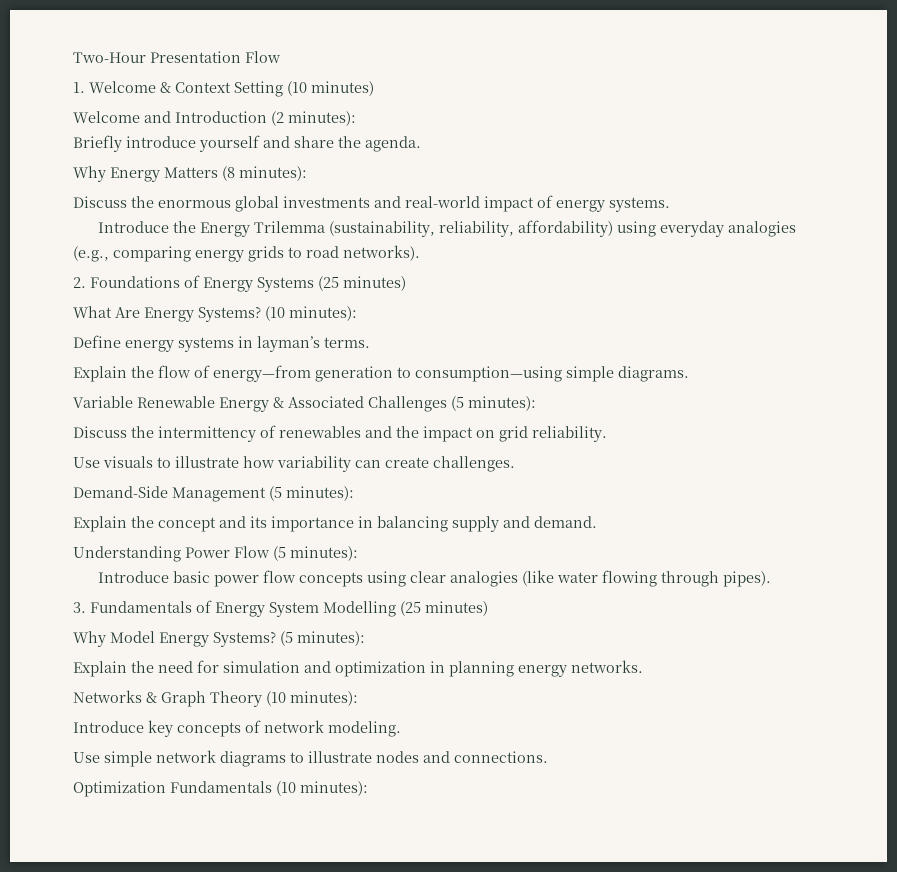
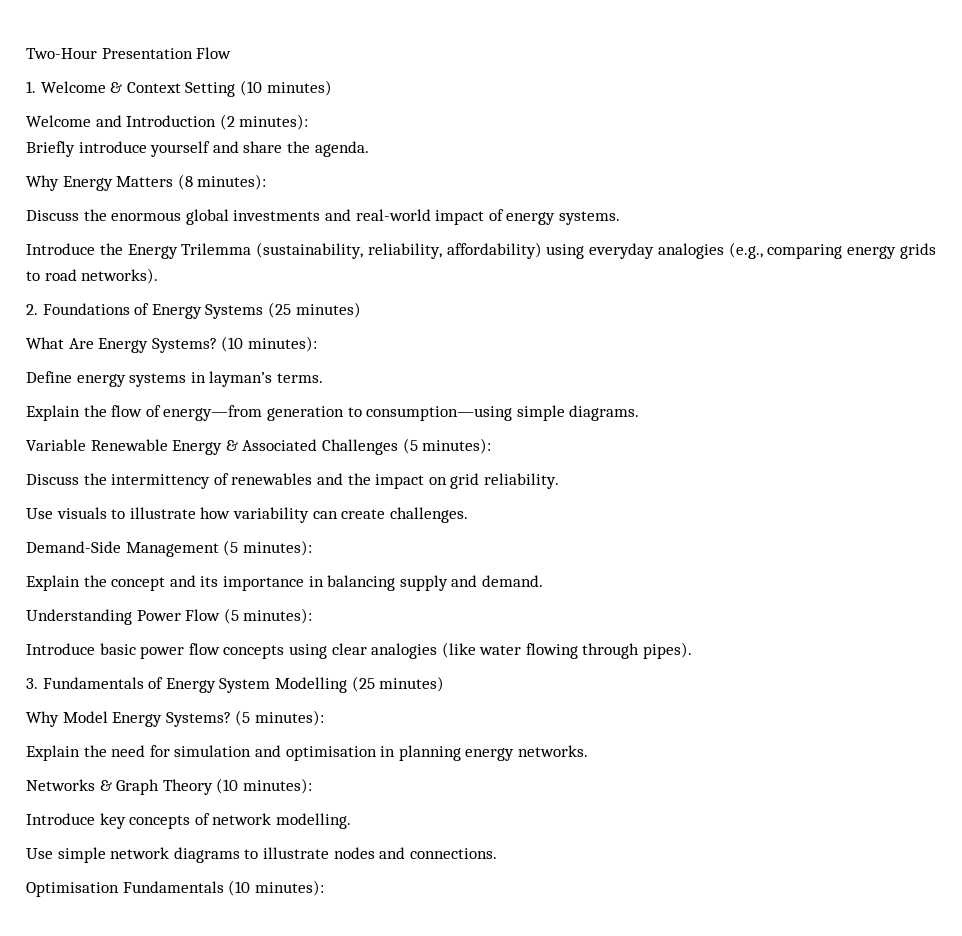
[335,661,426,677] optimization -> [285,746,377,761] optimisation
[328,721,401,737] modeling. -> [275,813,351,829] modelling.
[73,781,166,797] Optimization -> [26,882,119,897] Optimisation

